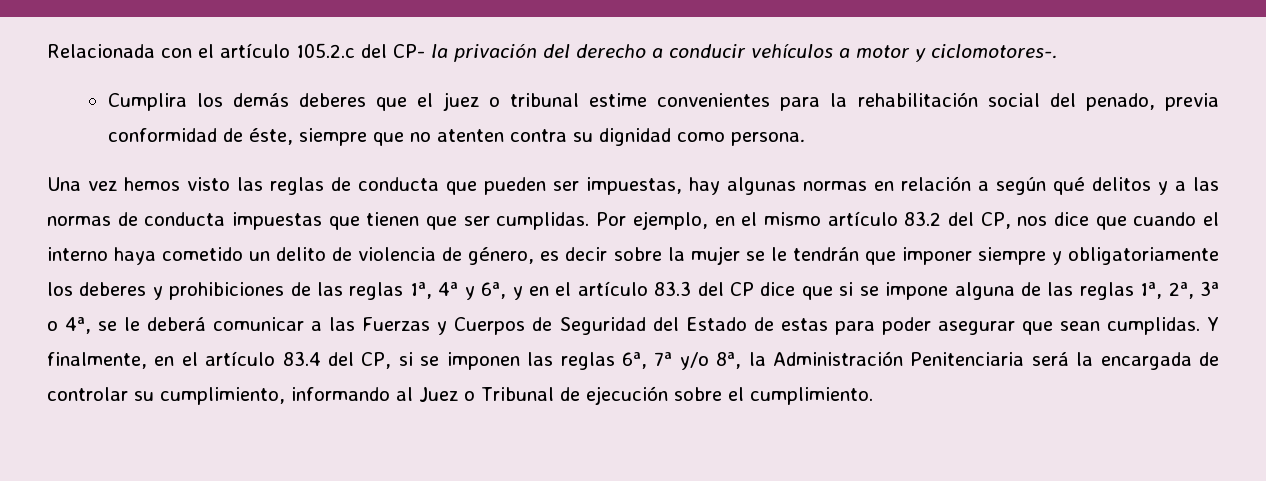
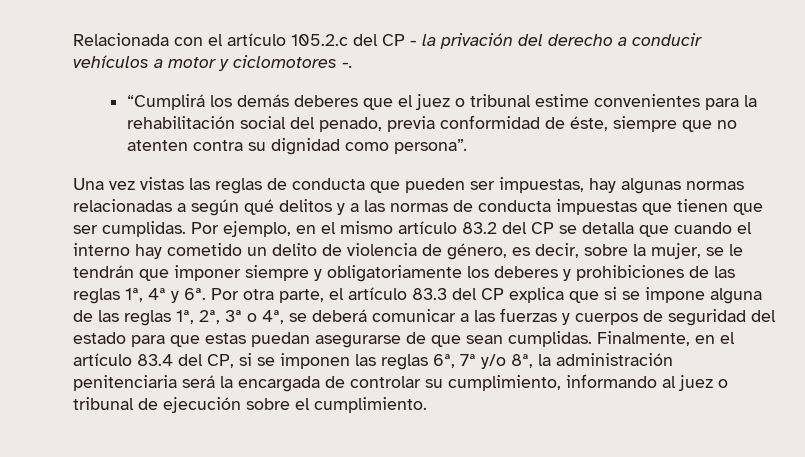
[393,44,425,58] CP- -> [382,34,417,46] CP -
[931,44,1057,59] [107,93,187,111] ciclomotores-. // Cumplira -> [233,55,353,68] [127,94,206,110] ciclomotores -. // “Cumplirá
[730,132,805,146] persona. -> [394,139,469,154] persona”.
[124,177,230,191] hemos visto -> [140,177,184,190] vistas
[874,176,971,191] en relación -> [73,199,172,212] relacionadas
[980,212,1089,229] CP, nos dice -> [531,222,634,234] CP se detalla
[114,247,157,265] haya -> [135,244,162,259] hay
[565,247,608,261] decir -> [535,243,579,258] decir,
[690,246,740,265] mujer -> [651,243,701,259] mujer,
[481,281,549,300] 6ª, y en -> [184,288,324,303] 6ª. Por otra parte,
[760,282,796,296] dice -> [509,287,564,303] explica
[124,317,141,331] le -> (307, 317) none
[362,317,1015,335] Fuerzas y Cuerpos de Seguridad del Estado de estas para poder asegurar -> [500,308,776,326] [73,332,426,348] fuerzas y cuerpos de seguridad del estado para que estas puedan asegurarse de
[1207,317,1220,331] [47,352,147,369] Y finalmente, -> [597,331,690,346] Finalmente,
[772,351,1025,366] Administración Penitenciaria -> [556,353,673,366] [73,375,177,391] administración penitenciaria
[419,387,554,402] Juez o Tribunal -> [678,375,728,391] [73,397,134,410] juez o tribunal

